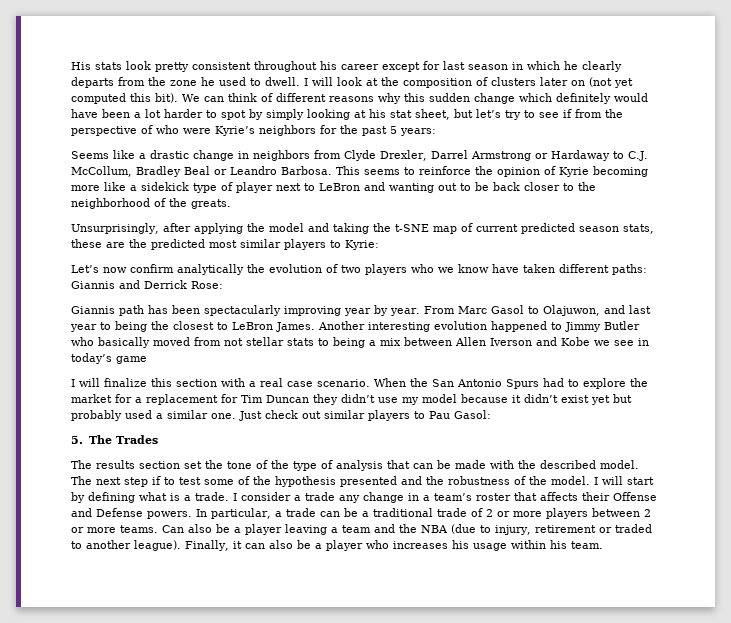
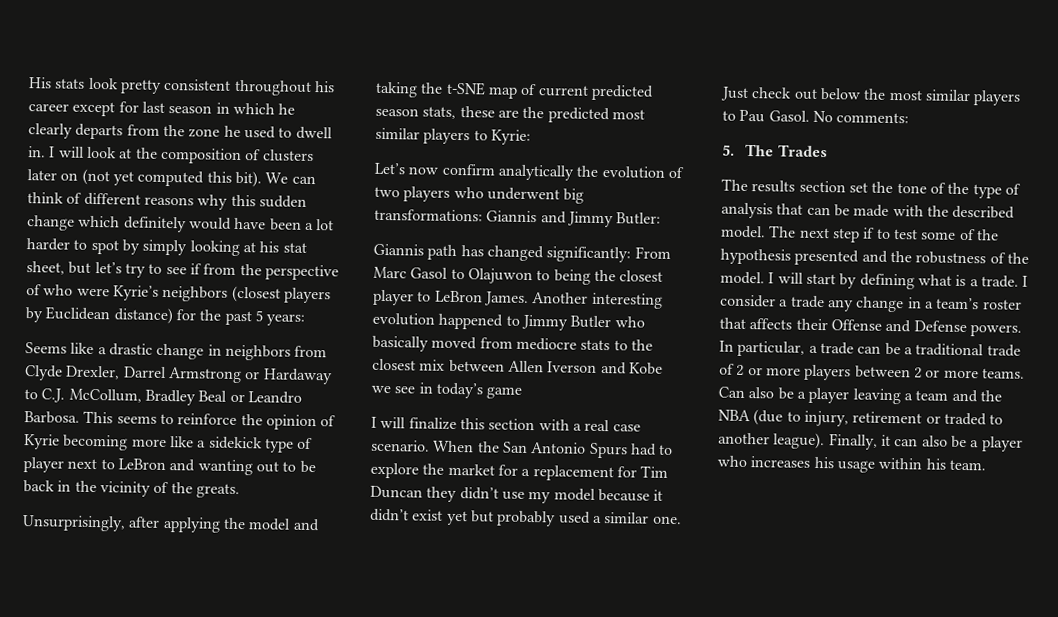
[265,77,300,86] dwell. -> [295,126,333,140] [28,146,46,158] dwell in.
(316, 130) none -> [231,285,331,304] [25,306,173,325] (closest players by Euclidean distance)
[524,182,596,191] [71,198,150,209] closer to the neighborhood -> [57,480,151,497] in the vicinity
[438,264,647,275] [71,280,223,289] [71,305,651,316] [70,324,97,332] we know have taken different paths: Giannis and Derrick Rose: // Giannis path has been spectacularly improving year by year. From Marc Gasol to Olajuwon, and last year -> [486,187,585,204] [374,208,662,228] [373,243,671,263] [373,266,533,285] underwent big transformations: Giannis and Jimmy Butler: // Giannis path has changed significantly: From Marc Gasol to Olajuwon
(214, 325) none -> [373,289,414,306] player
[224,337,376,348] not stellar stats to being a -> [515,337,653,351] [372,358,416,371] mediocre stats to the closest
(321, 415) none -> [819,87,923,101] below the most
[454,410,491,419] Gasol: -> [768,110,910,124] Gasol. No comments:

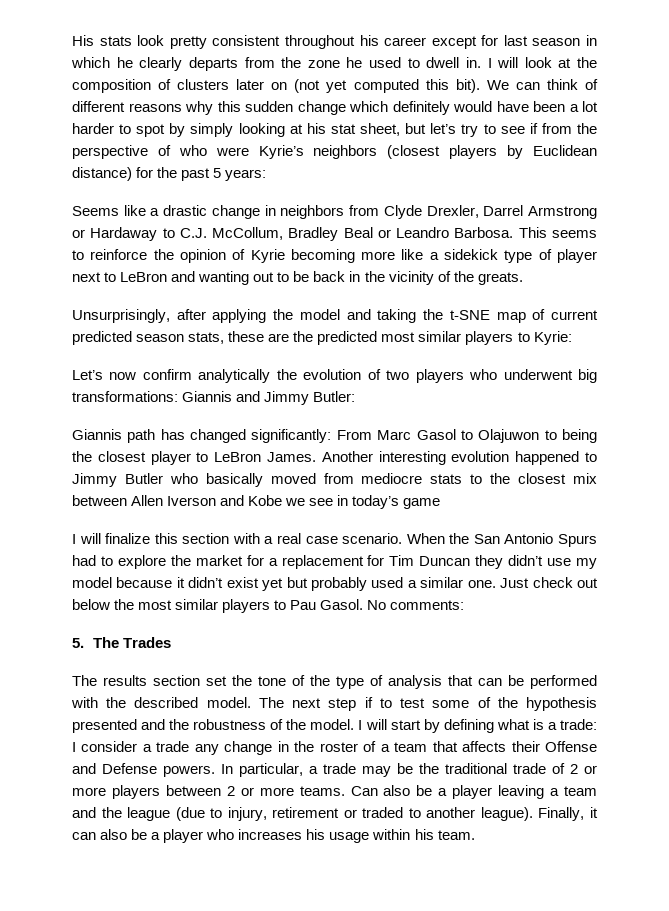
[853,204,890,217] made -> [530,675,597,689] performed
[980,275,1019,288] trade. -> [560,719,597,730] trade:
[924,297,1022,310] a team’s roster -> [294,741,428,752] the roster of a team
[857,342,913,356] can be a -> [362,763,439,777] may be the
[718,409,751,422] NBA -> [127,807,171,821] league

